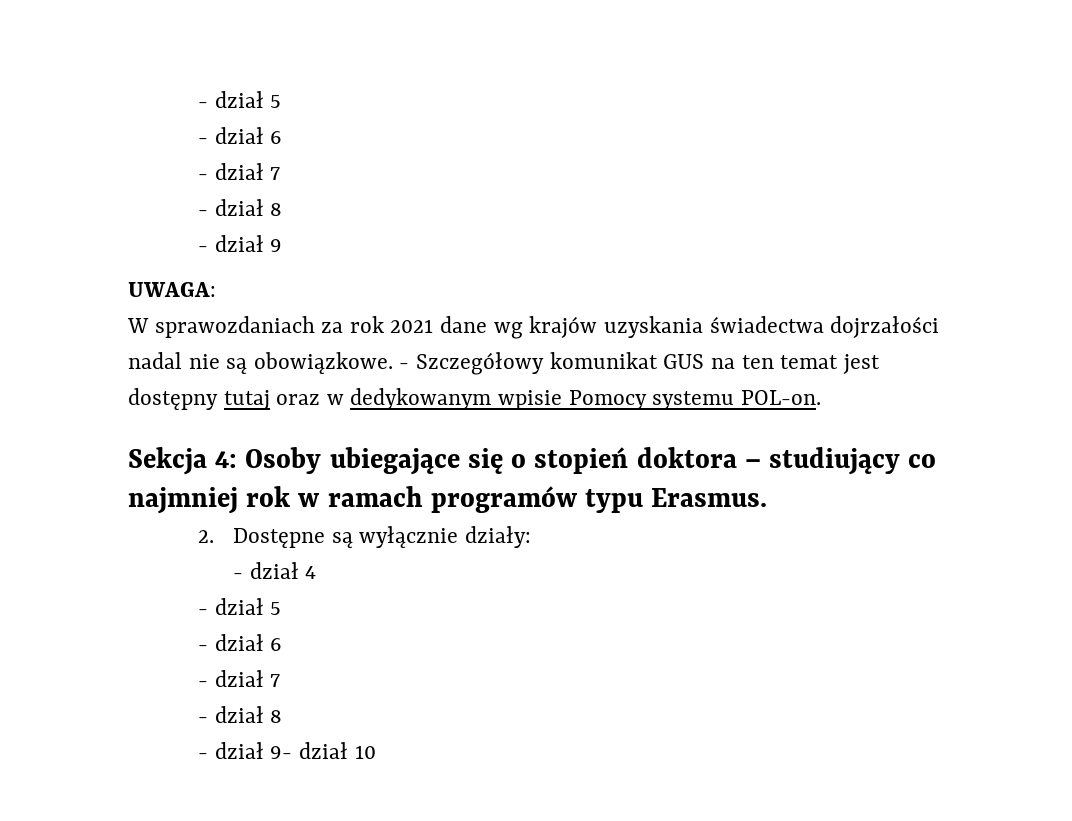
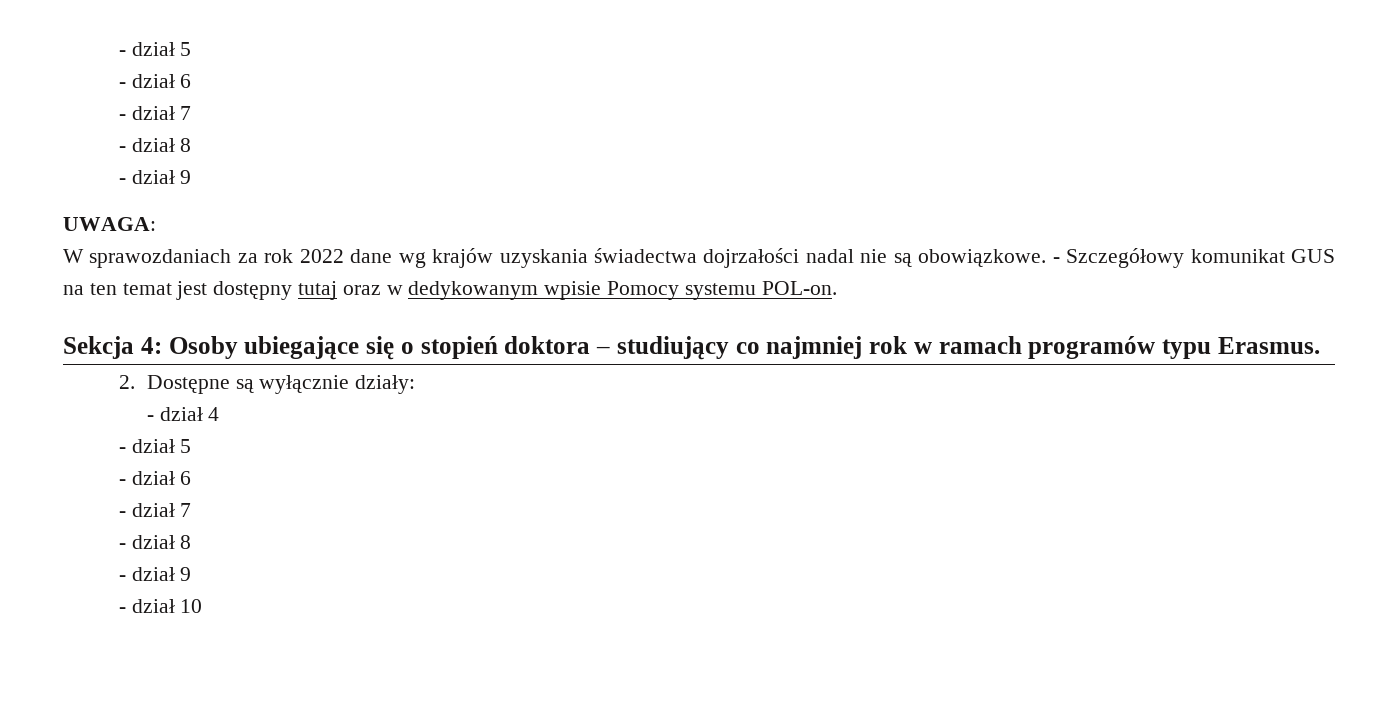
[390,319,434,333] 2021 -> [299,249,344,263] 2022
[270,746,293,759] 9- -> [180,567,192,581] [118,607,126,613] 9 // -

